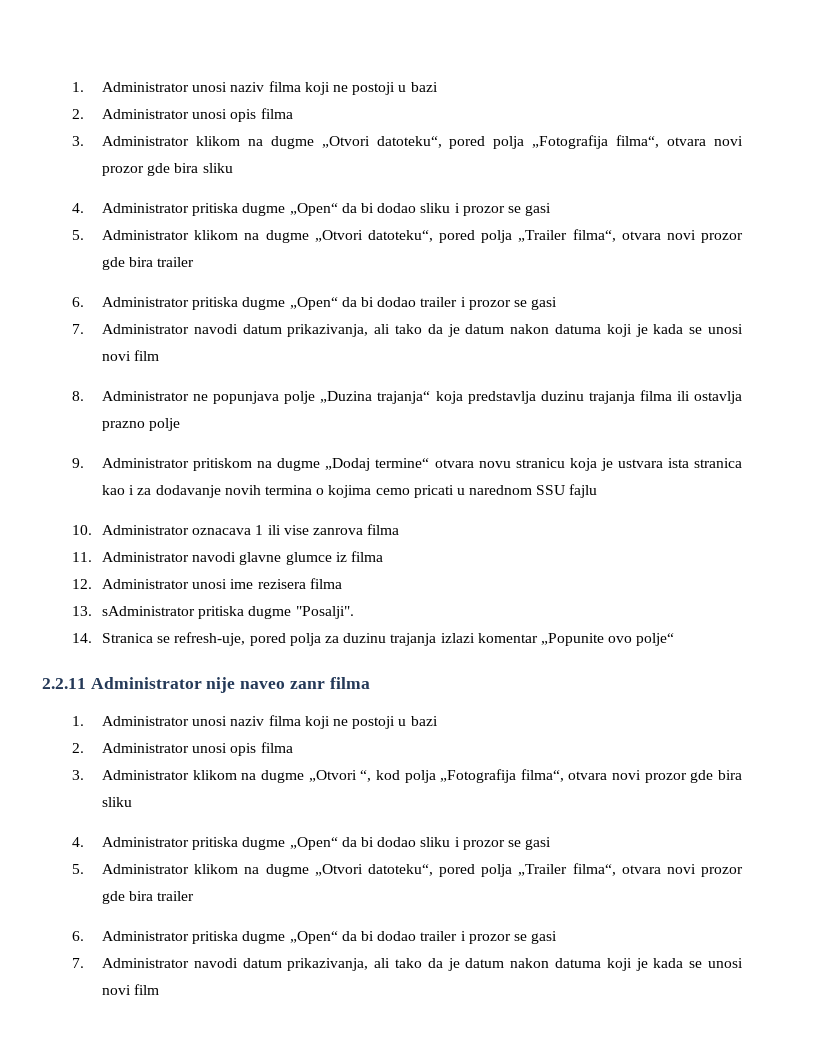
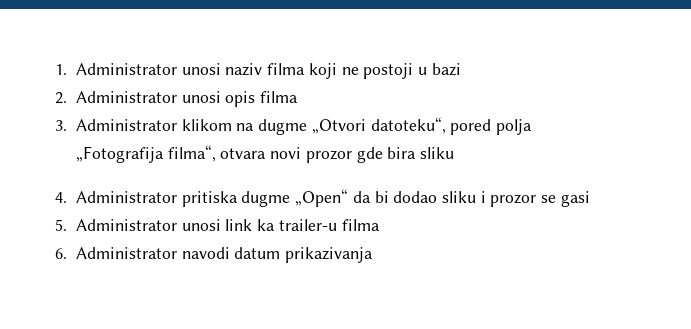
[194,229,743,243] [102,257,195,270] [72,297,558,310] [72,324,743,337] [102,350,160,361] [72,390,742,404] [102,418,181,431] [72,458,742,471] [102,484,598,498] [72,524,400,535] [72,551,383,565] [72,578,342,589] [72,606,354,619] [72,632,675,646] [42,677,370,693] [72,715,438,729] [72,742,293,756] [72,769,742,783] [102,797,133,807] [72,837,552,850] [72,863,743,877] [102,891,195,904] [72,931,558,944] [72,958,743,971] [102,984,160,995] klikom na dugme „Otvori datoteku“, pored polja „Trailer filma“, otvara novi prozor gde bira trailer // 6. Administrator pritiska dugme „Open“ da bi dodao trailer i prozor se gasi // 7. Administrator navodi datum prikazivanja, ali tako da je datum nakon datuma koji je kada se unosi novi film // 8. Administrator ne popunjava polje „Duzina trajanja“ koja predstavlja duzinu trajanja filma ili ostavlja prazno polje // 9. Administrator pritiskom na dugme „Dodaj termine“ otvara novu stranicu koja je ustvara ista stranica kao i za dodavanje novih termina o kojima cemo pricati u narednom SSU fajlu // 10. Administrator oznacava 1 ili vise zanrova filma // 11. Administrator navodi glavne glumce iz filma // 12. Administrator unosi ime rezisera filma // 13. sAdministrator pritiska dugme "Posalji". // 14. Stranica se refresh-uje, pored polja za duzinu trajanja izlazi komentar „Popunite ovo polje“ // 2.2.11 Administrator nije naveo zanr filma // 1. Administrator unosi naziv filma koji ne postoji u bazi // 2. Administrator unosi opis filma // 3. Administrator klikom na dugme „Otvori “, kod polja „Fotografija filma“, otvara novi prozor gde bira sliku // 4. Administrator pritiska dugme „Open“ da bi dodao sliku i prozor se gasi // 5. Administrator klikom na dugme „Otvori datoteku“, pored polja „Trailer filma“, otvara novi prozor gde bira trailer // 6. Administrator pritiska dugme „Open“ da bi dodao trailer i prozor se gasi // 7. Administrator navodi datum prikazivanja, ali tako da je datum nakon datuma koji je kada se unosi novi film -> [181,219,380,231] [55,247,374,263] unosi link ka trailer-u filma // 6. Administrator navodi datum prikazivanja

